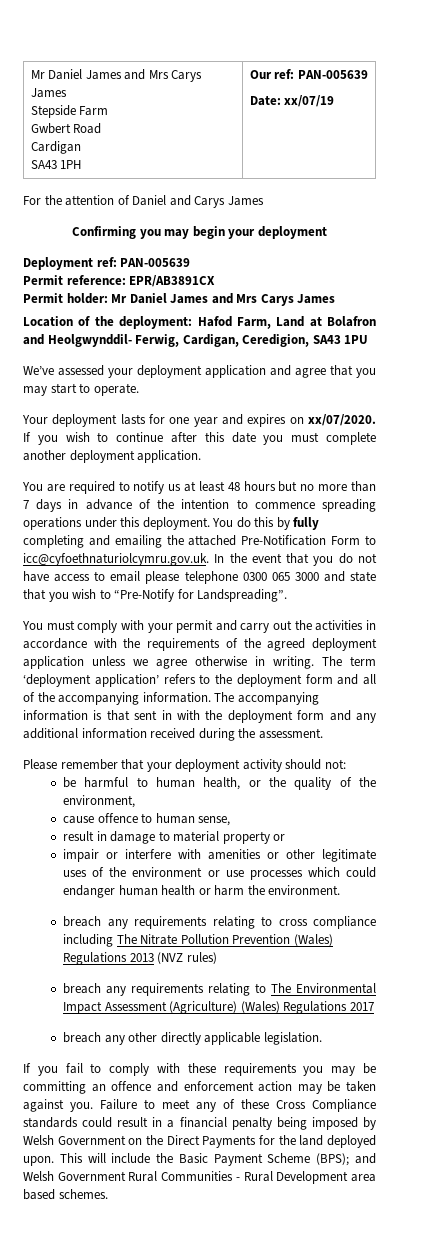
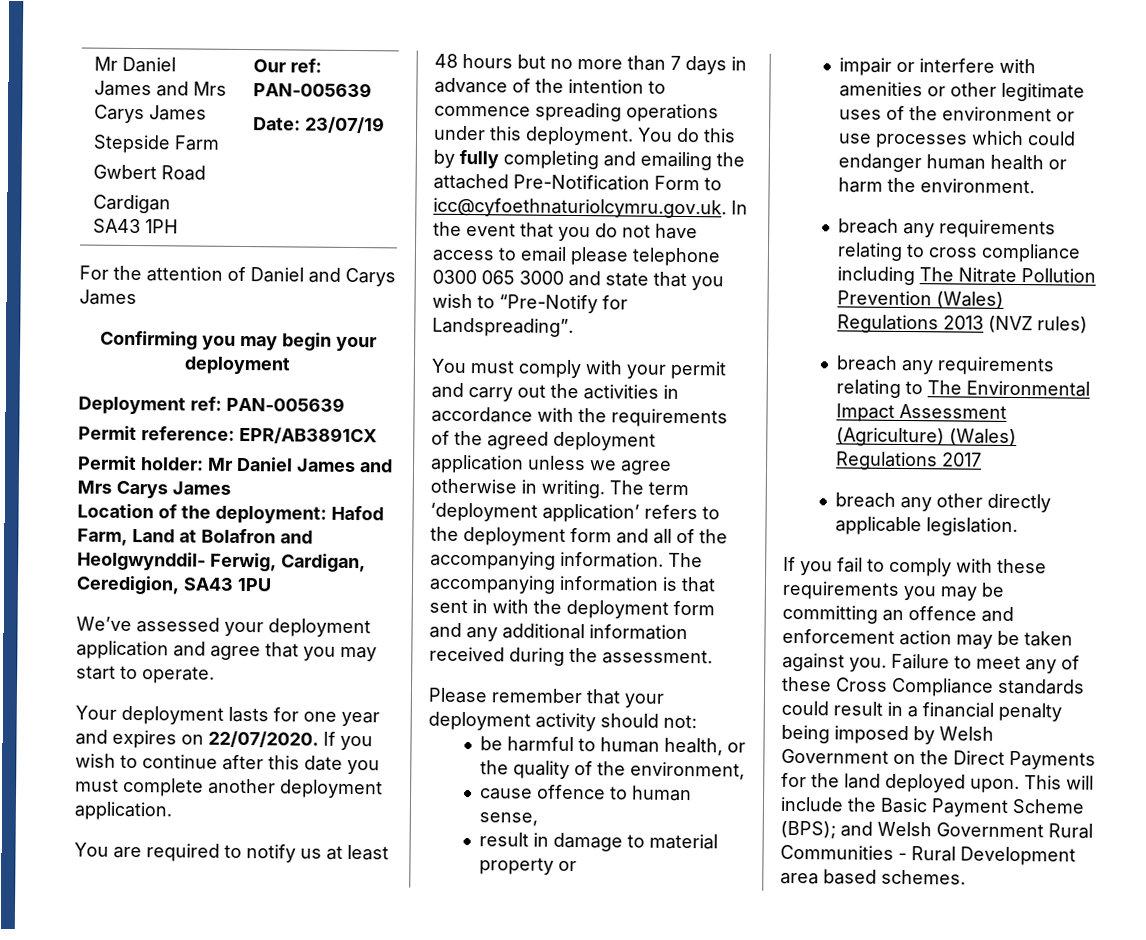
[284,95,335,107] xx/07/19 -> [304,116,385,134] 23/07/19
[308,414,376,426] xx/07/2020. -> [208,730,319,748] 22/07/2020.

